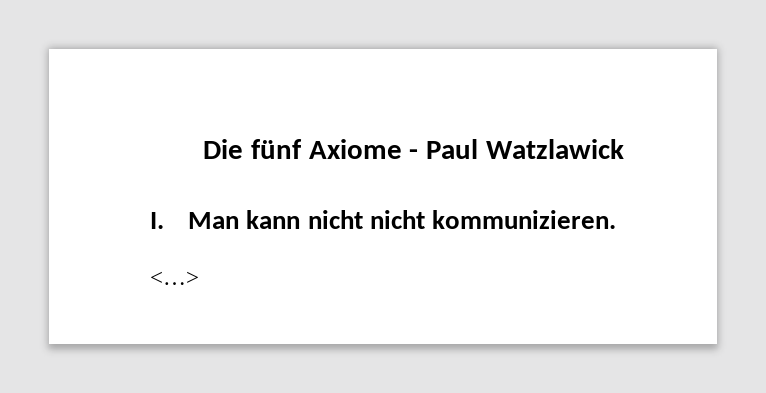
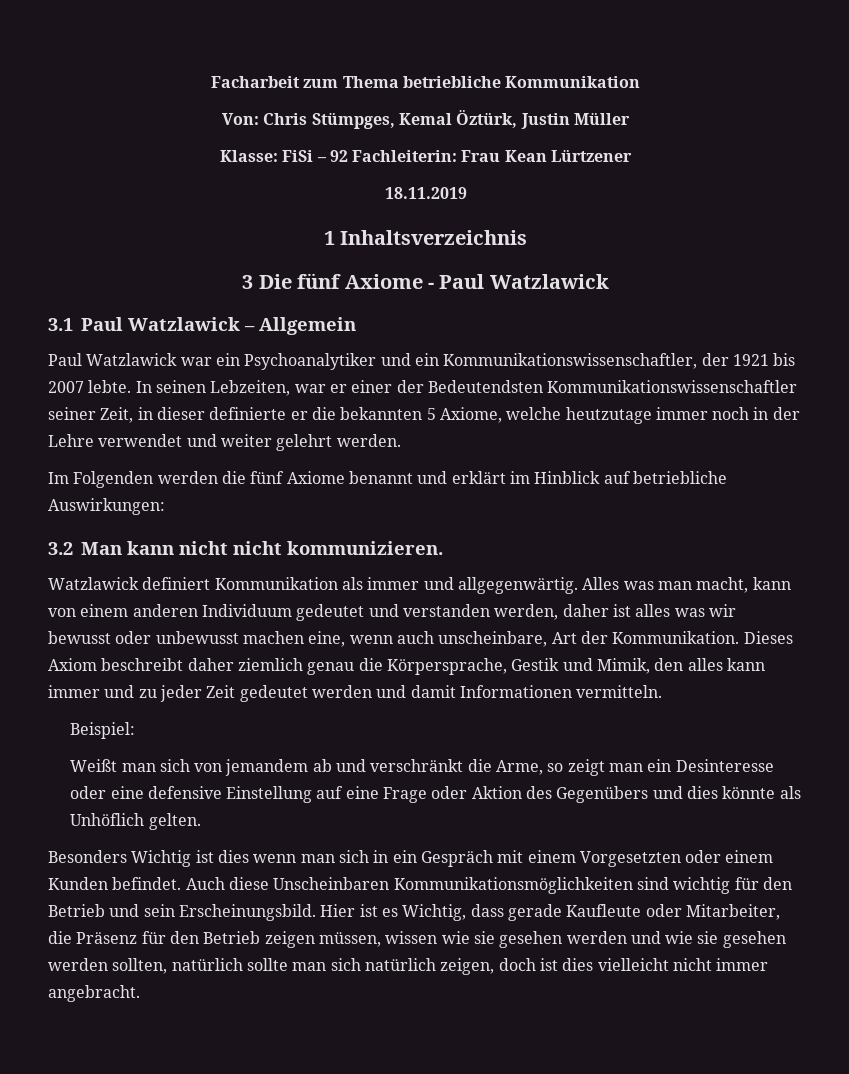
(202, 149) none -> [210,76,641,88] [222,109,630,129] [219,149,633,162] [384,187,467,199] [323,230,528,245] [242,275,254,289] Facharbeit zum Thema betriebliche Kommunikation // Von: Chris Stümpges, Kemal Öztürk, Justin Müller // Klasse: FiSi – 92 Fachleiterin: Frau Kean Lürtzener // 18.11.2019 // 1 Inhaltsverzeichnis // 3
[150,212,164,229] I. -> [48,317,356,335] [48,353,796,370] [48,380,798,396] [48,407,800,424] [48,434,401,451] [48,471,727,488] [48,498,165,515] [48,542,73,555] 3.1 Paul Watzlawick – Allgemein // Paul Watzlawick war ein Psychoanalytiker und ein Kommunikationswissenschaftler, der 1921 bis 2007 lebte. In seinen Lebzeiten, war er einer der Bedeutendsten Kommunikationswissenschaftler seiner Zeit, in dieser definierte er die bekannten 5 Axiome, welche heutzutage immer noch in der Lehre verwendet und weiter gelehrt werden. // Im Folgenden werden die fünf Axiome benannt und erklärt im Hinblick auf betriebliche Auswirkungen: // 3.2
[150,271,199,285] <…> -> [48,577,791,594] [48,604,736,621] [48,631,793,647] [48,658,765,675] [48,685,663,702] [70,722,136,739] [70,759,774,776] [70,786,801,803] [70,813,201,830] [48,850,774,867] [48,877,792,894] [48,904,780,921] [48,931,786,948] [48,958,769,975] [48,985,140,1002] Watzlawick definiert Kommunikation als immer und allgegenwärtig. Alles was man macht, kann von einem anderen Individuum gedeutet und verstanden werden, daher ist alles was wir bewusst oder unbewusst machen eine, wenn auch unscheinbare, Art der Kommunikation. Dieses Axiom beschreibt daher ziemlich genau die Körpersprache, Gestik und Mimik, den alles kann immer und zu jeder Zeit gedeutet werden und damit Informationen vermitteln. // Beispiel: // Weißt man sich von jemandem ab und verschränkt die Arme, so zeigt man ein Desinteresse oder eine defensive Einstellung auf eine Frage oder Aktion des Gegenübers und dies könnte als Unhöflich gelten. // Besonders Wichtig ist dies wenn man sich in ein Gespräch mit einem Vorgesetzten oder einem Kunden befindet. Auch diese Unscheinbaren Kommunikationsmöglichkeiten sind wichtig für den Betrieb und sein Erscheinungsbild. Hier ist es Wichtig, dass gerade Kaufleute oder Mitarbeiter, die Präsenz für den Betrieb zeigen müssen, wissen wie sie gesehen werden und wie sie gesehen werden sollten, natürlich sollte man sich natürlich zeigen, doch ist dies vielleicht nicht immer angebracht.

